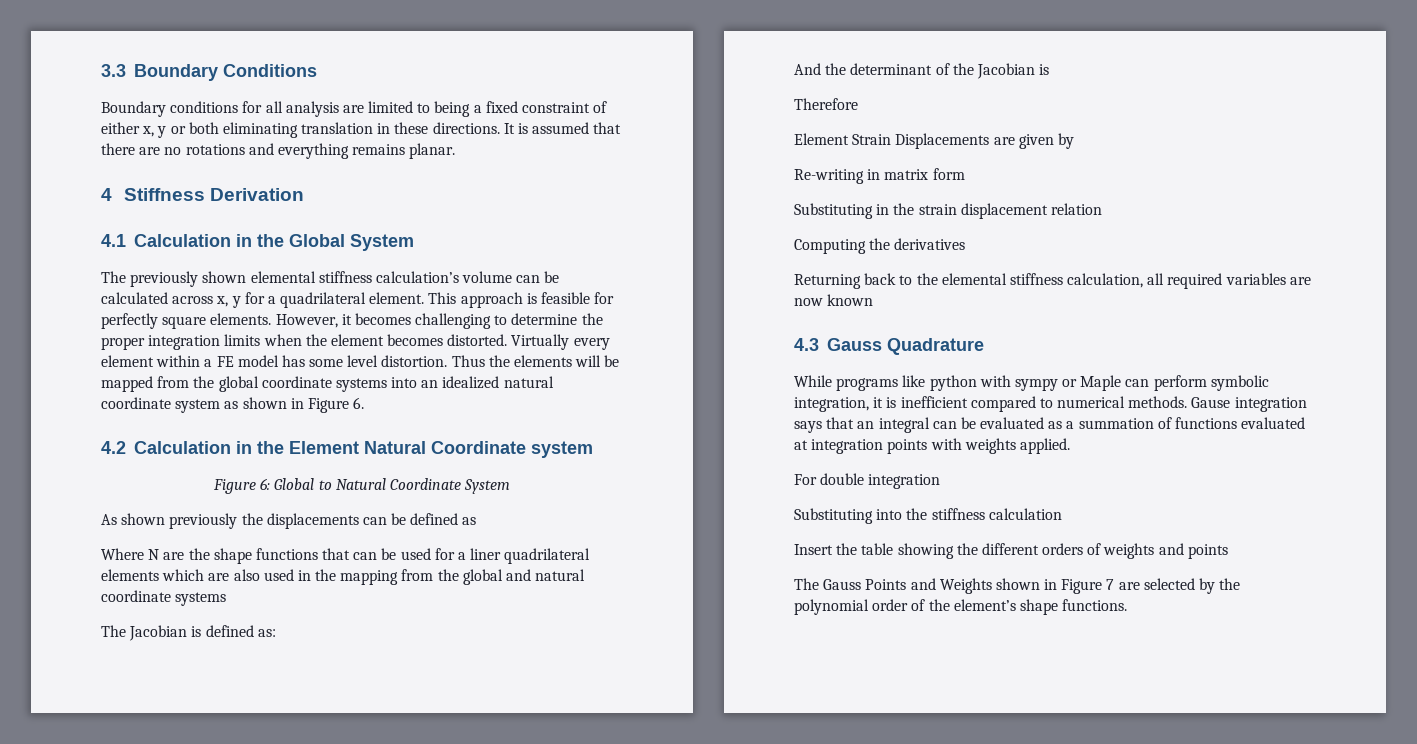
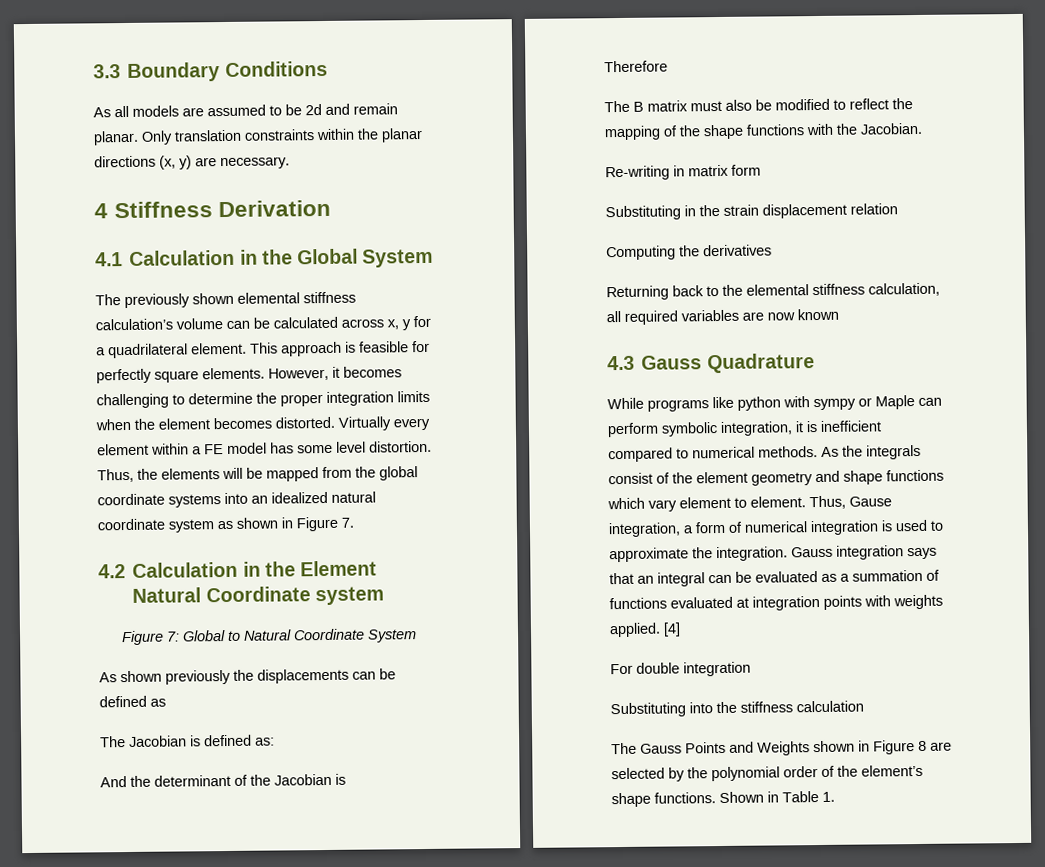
[101,101,608,117] [101,122,622,138] [101,143,456,159] Boundary conditions for all analysis are limited to being a fixed constraint of either x, y or both eliminating translation in these directions. It is assumed that there are no rotations and everything remains planar. -> [93,103,398,118] [93,128,423,146] [94,155,290,170] As all models are assumed to be 2d and remain planar. Only translation constraints within the planar directions (x, y) are necessary.
[451,355,485,367] Thus -> [97,468,134,483] Thus,
[353,397,365,409] 6. -> [341,517,354,528] 7.
[260,478,271,490] 6: -> [166,631,180,642] 7:
[101,548,591,564] [101,569,586,585] [101,590,227,606] // Where N are the shape functions that can be used for a liner quadrilateral elements which are also used in the mapping from the global and natural coordinate systems -> (166, 702) none
[794,133,1074,149] Element Strain Displacements are given by -> [604,98,913,113] [604,122,922,141] The B matrix must also be modified to reflect the mapping of the shape functions with the Jacobian.
[1191,397,1231,408] Gause -> [821,444,921,460] [608,469,944,486] [607,495,892,512] [608,519,944,538] [609,546,833,563] As the integrals consist of the element geometry and shape functions which vary element to element. Thus, Gause integration, a form of numerical integration is used to approximate the integration. Gauss
(1070, 446) none -> [663,622,681,637] [4]
[794,543,1228,559] // Insert the table showing the different orders of weights and points -> (864, 706) none
[1106,579,1115,590] 7 -> [918,740,927,752] 8
(1128, 605) none -> [719,791,835,804] Shown in Table 1.

